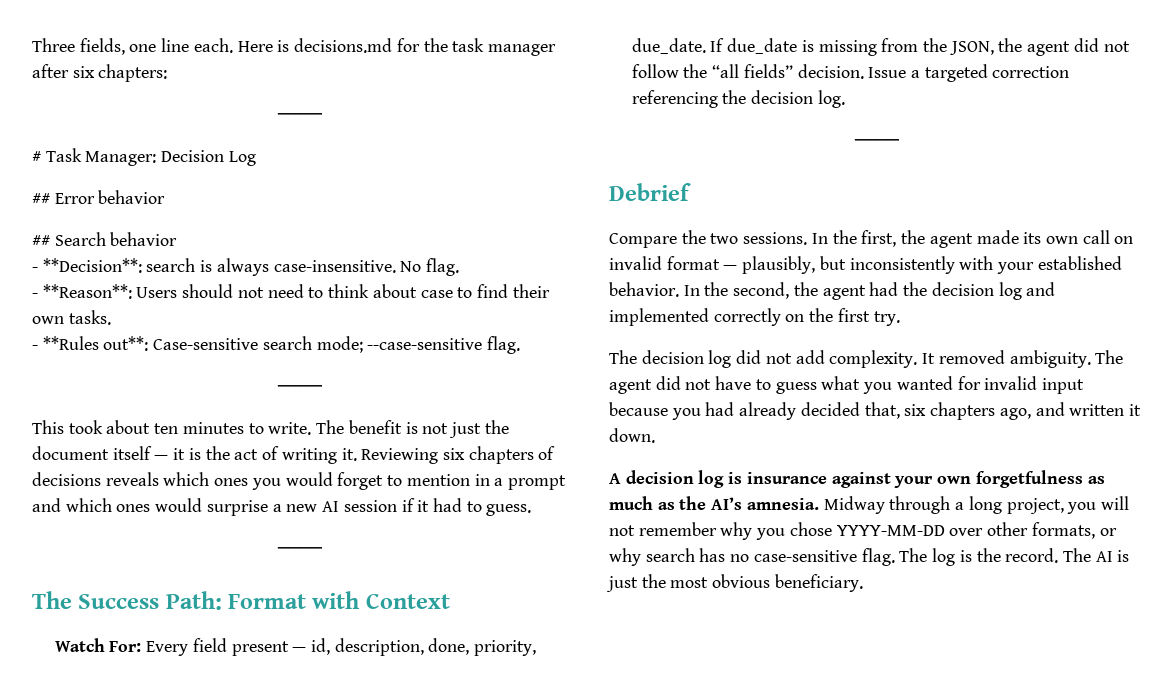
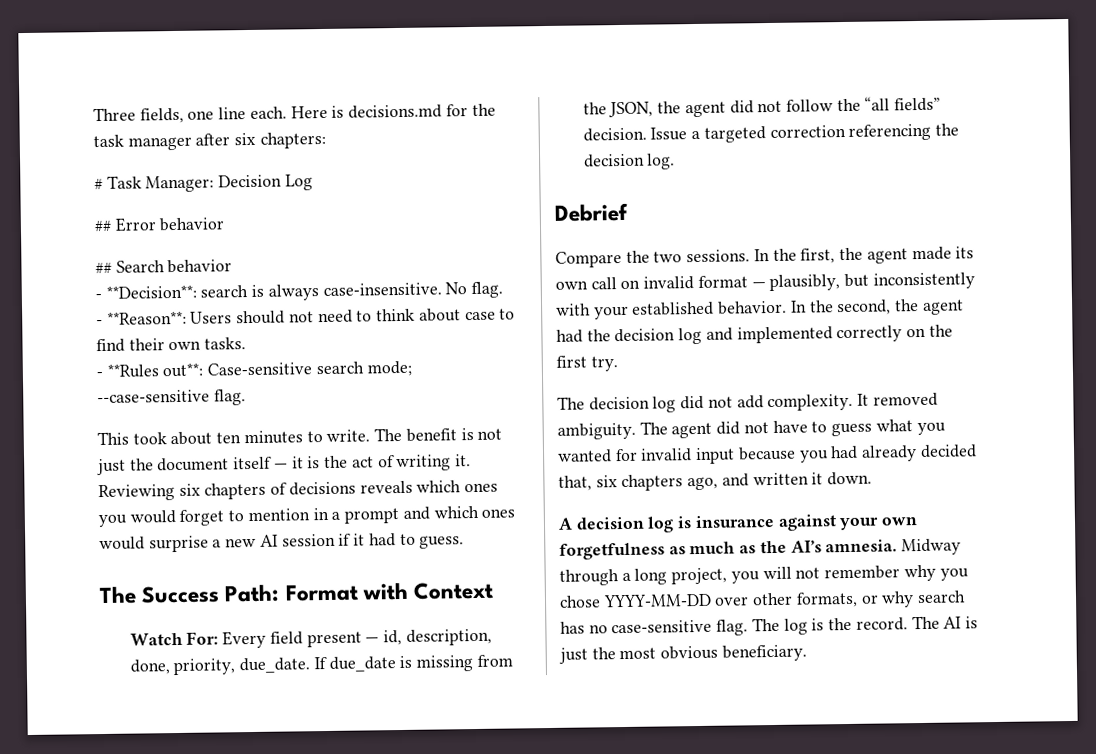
[276,113,323,120] // ──── -> (326, 140) none
[276,385,323,392] // ──── -> (246, 397) none
[276,547,323,554] // ──── -> (465, 542) none
[853,139,900,146] // ──── -> (676, 161) none

